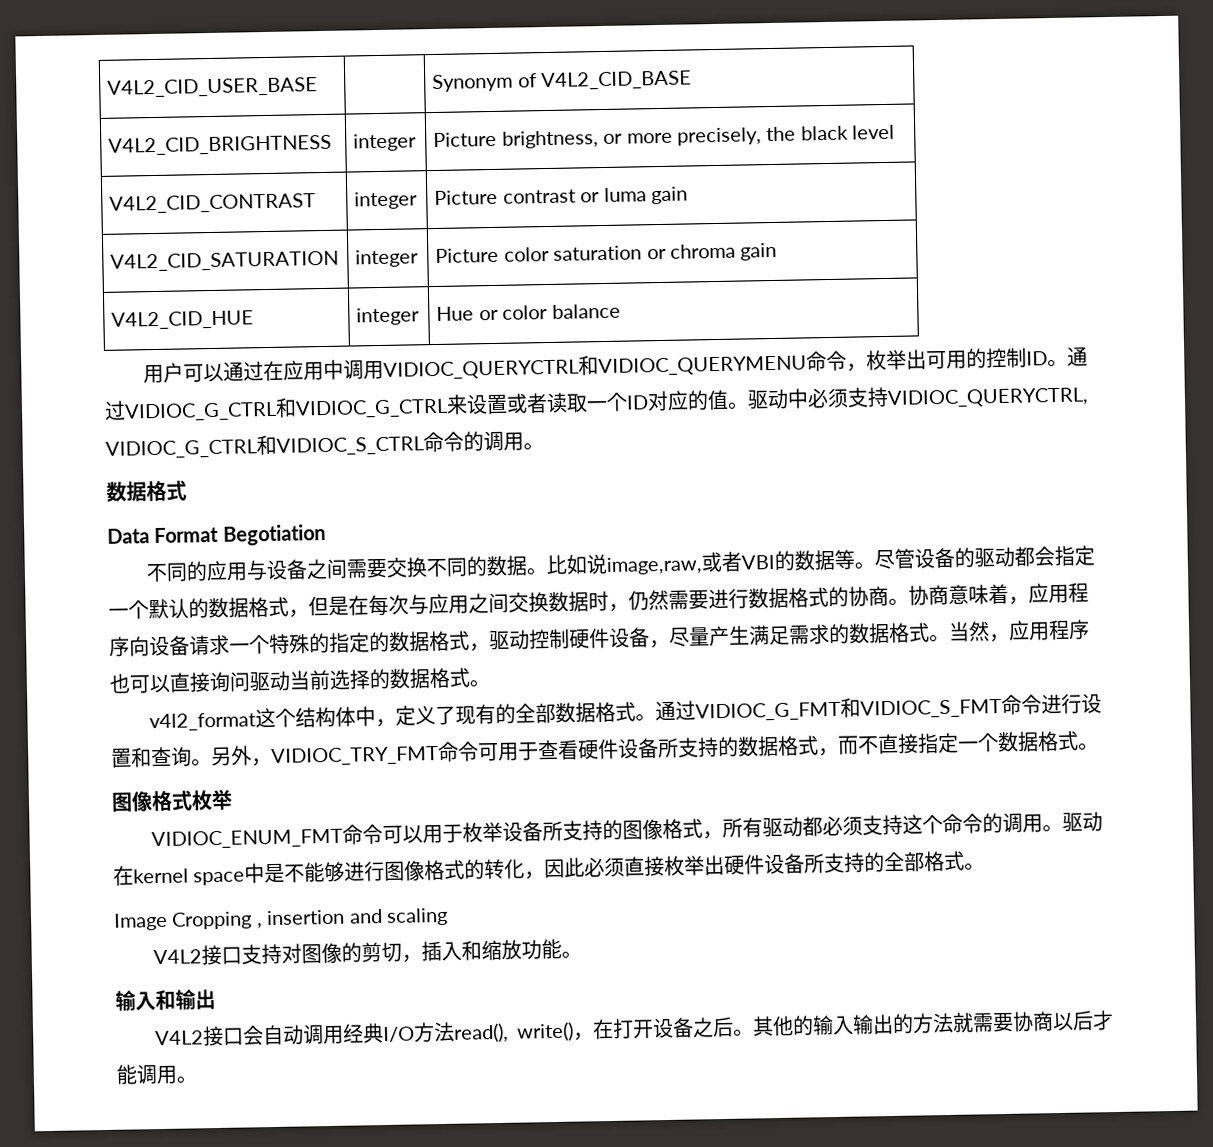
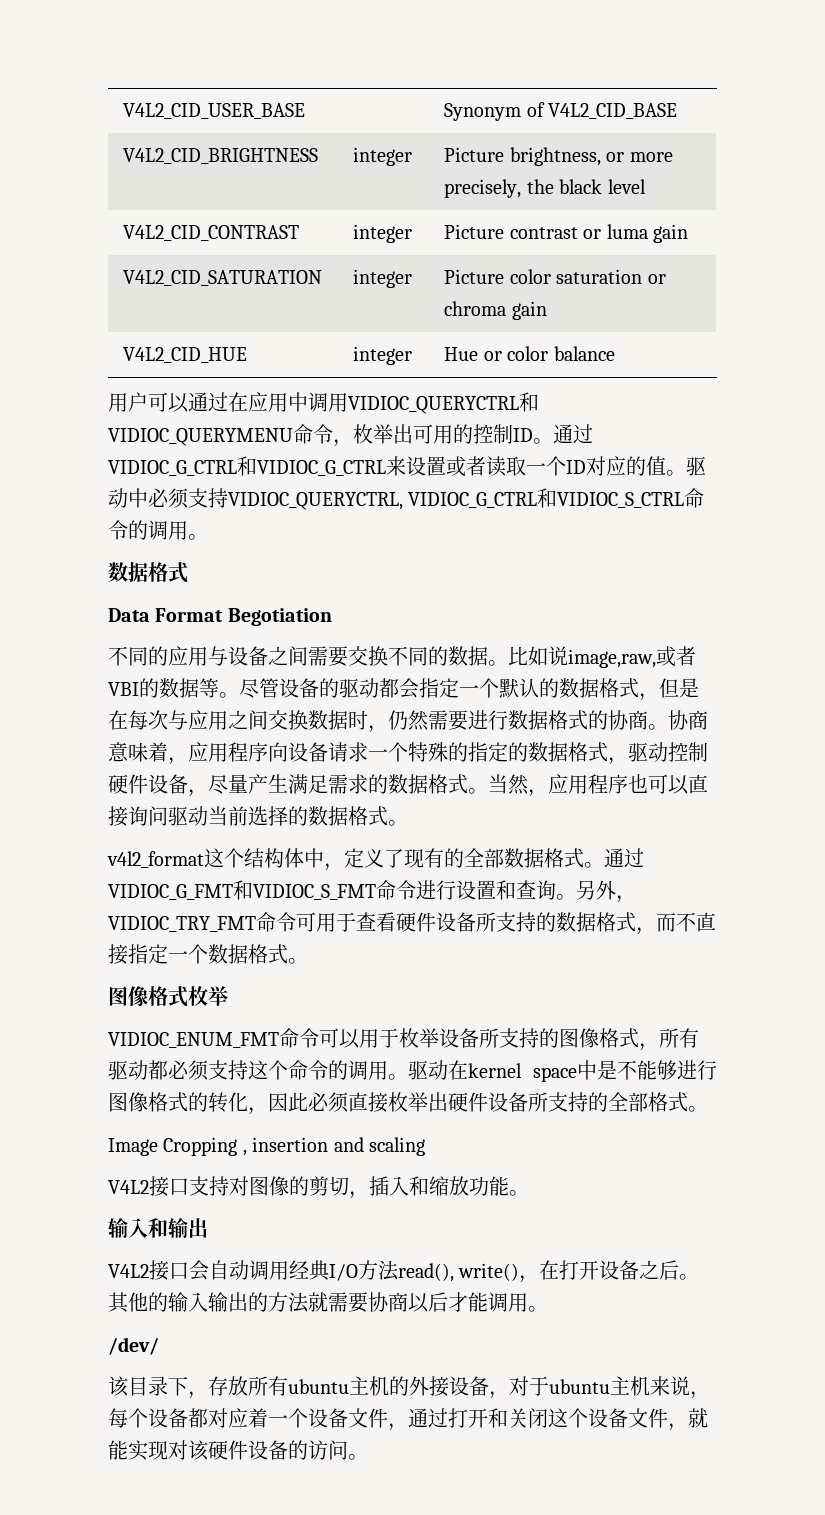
(198, 1079) none -> [108,1337,159,1355] [108,1376,710,1399] [108,1408,708,1431] [108,1440,368,1461] // /dev/ // 该目录下，存放所有ubuntu主机的外接设备，对于ubuntu主机来说，每个设备都对应着一个设备文件，通过打开和关闭这个设备文件，就能实现对该硬件设备的访问。

